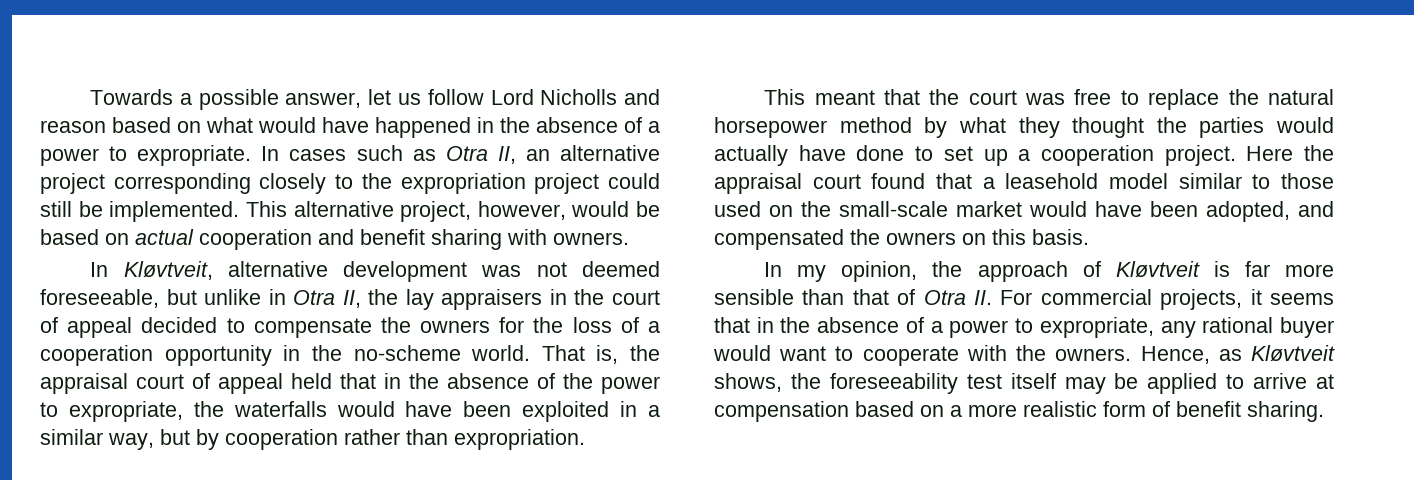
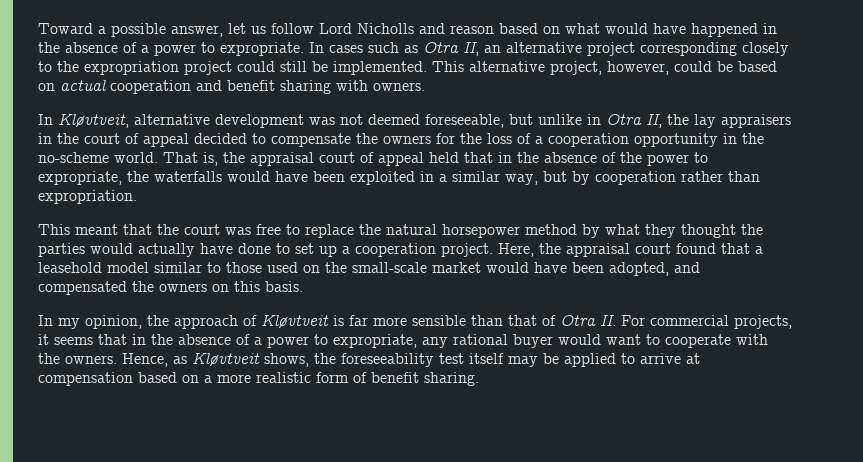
[90,89,174,105] Towards -> [38,23,93,34] Toward
[571,201,630,217] would -> [674,61,712,72] could
[1246,146,1294,161] Here -> [498,243,534,257] Here,

